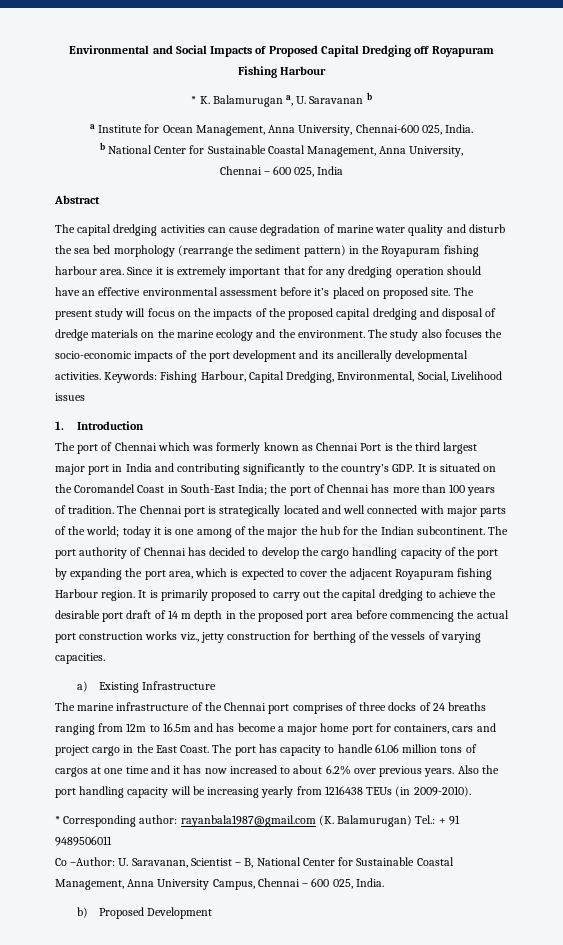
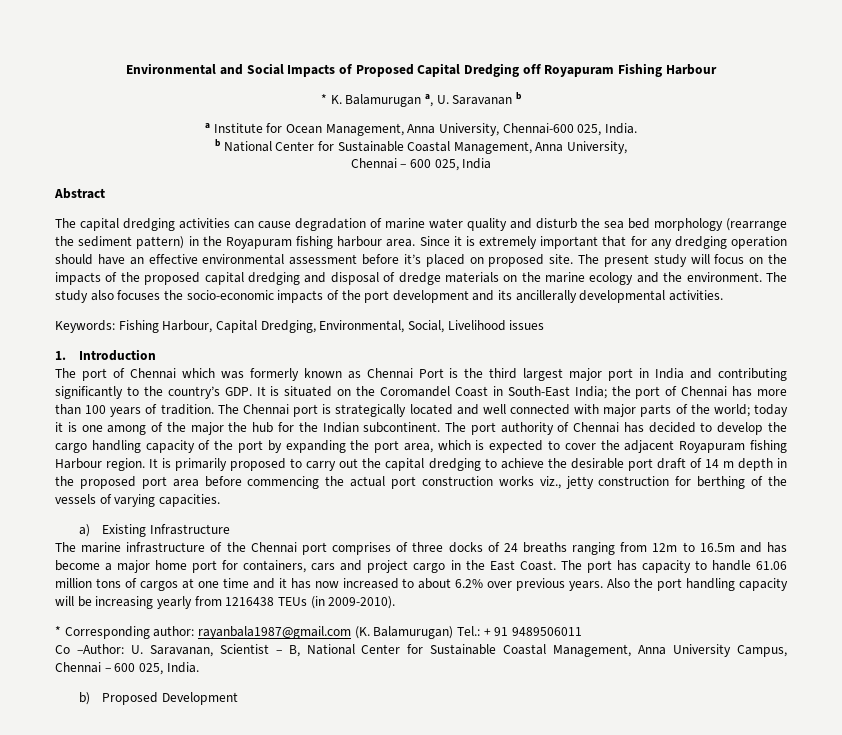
(101, 376) none -> (724, 295) //

